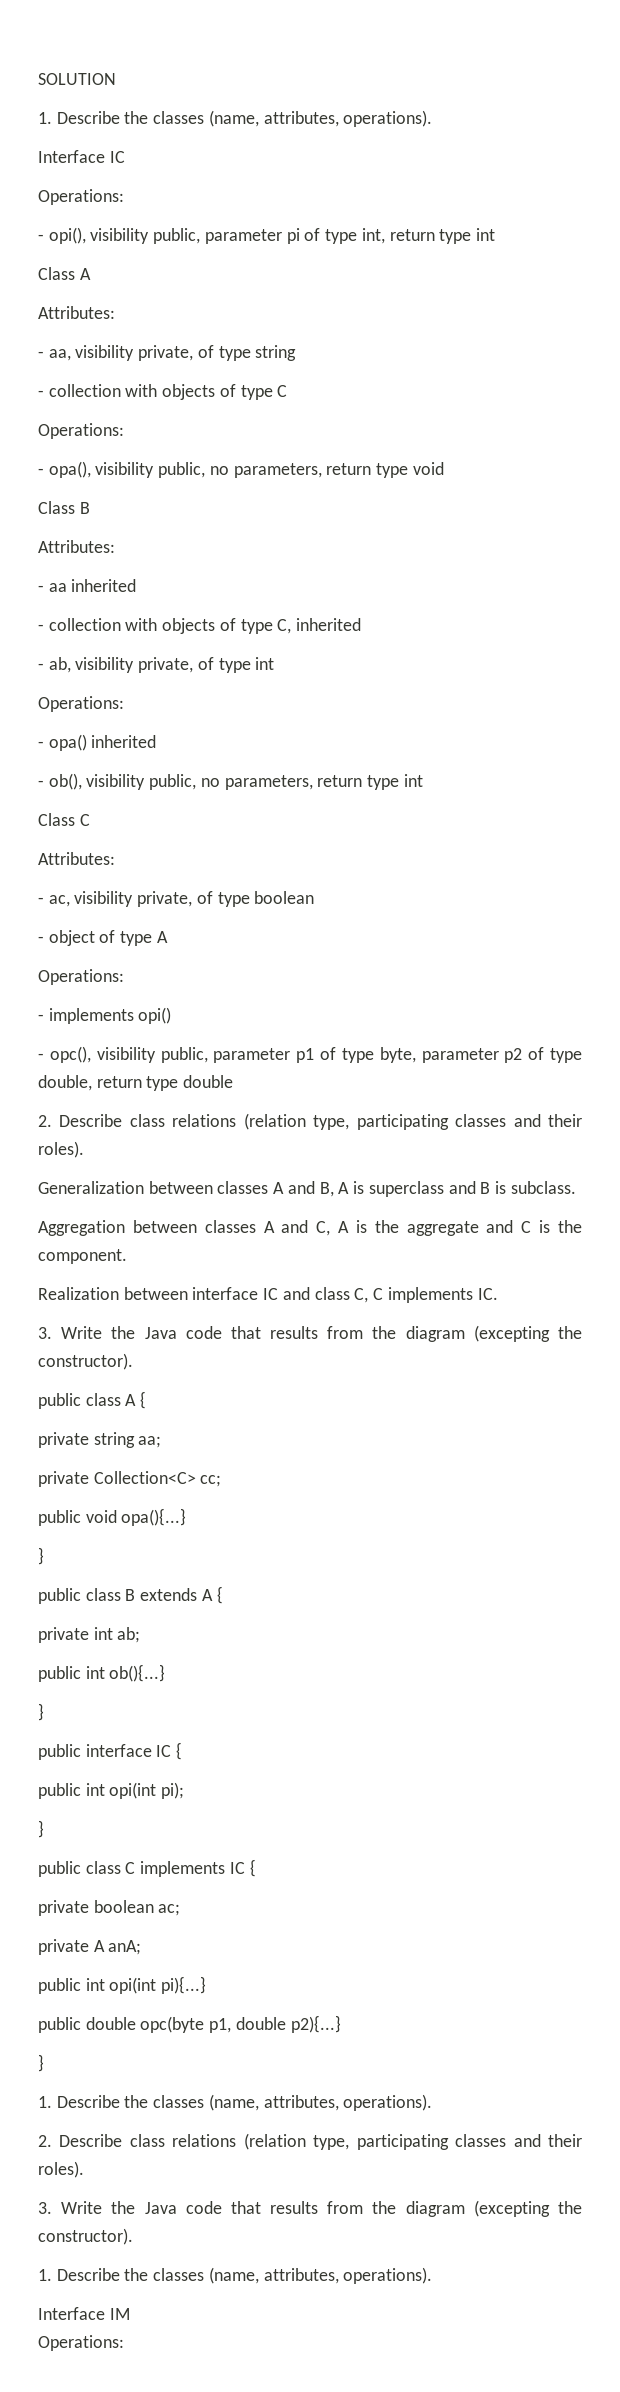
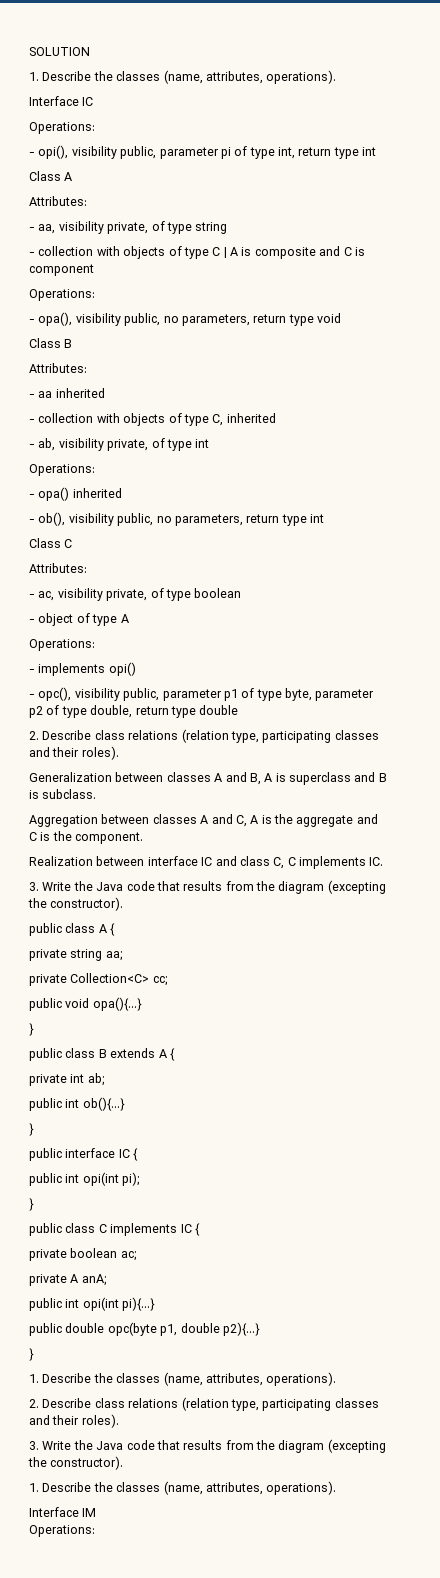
(288, 391) none -> [223,246,365,259] [29,264,94,276] | A is composite and C is component

